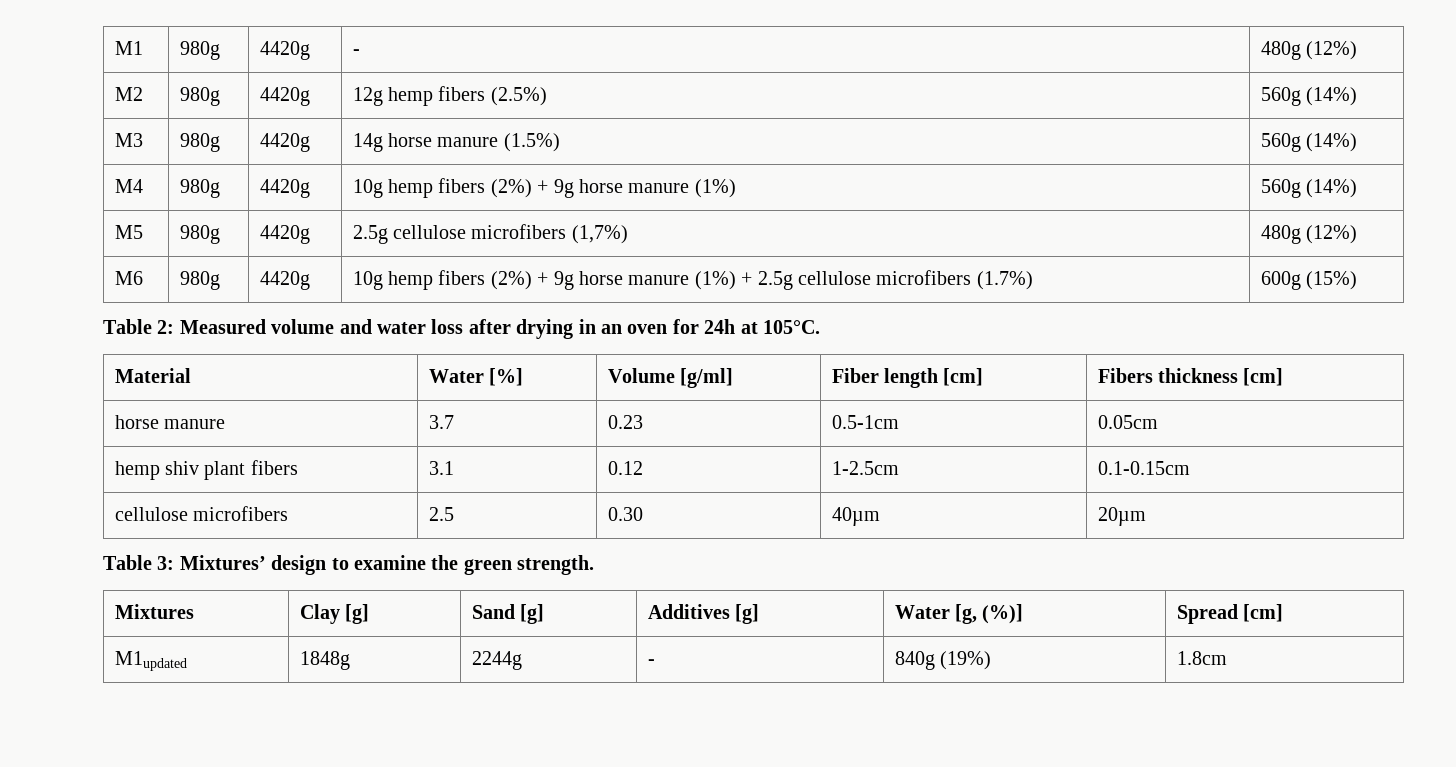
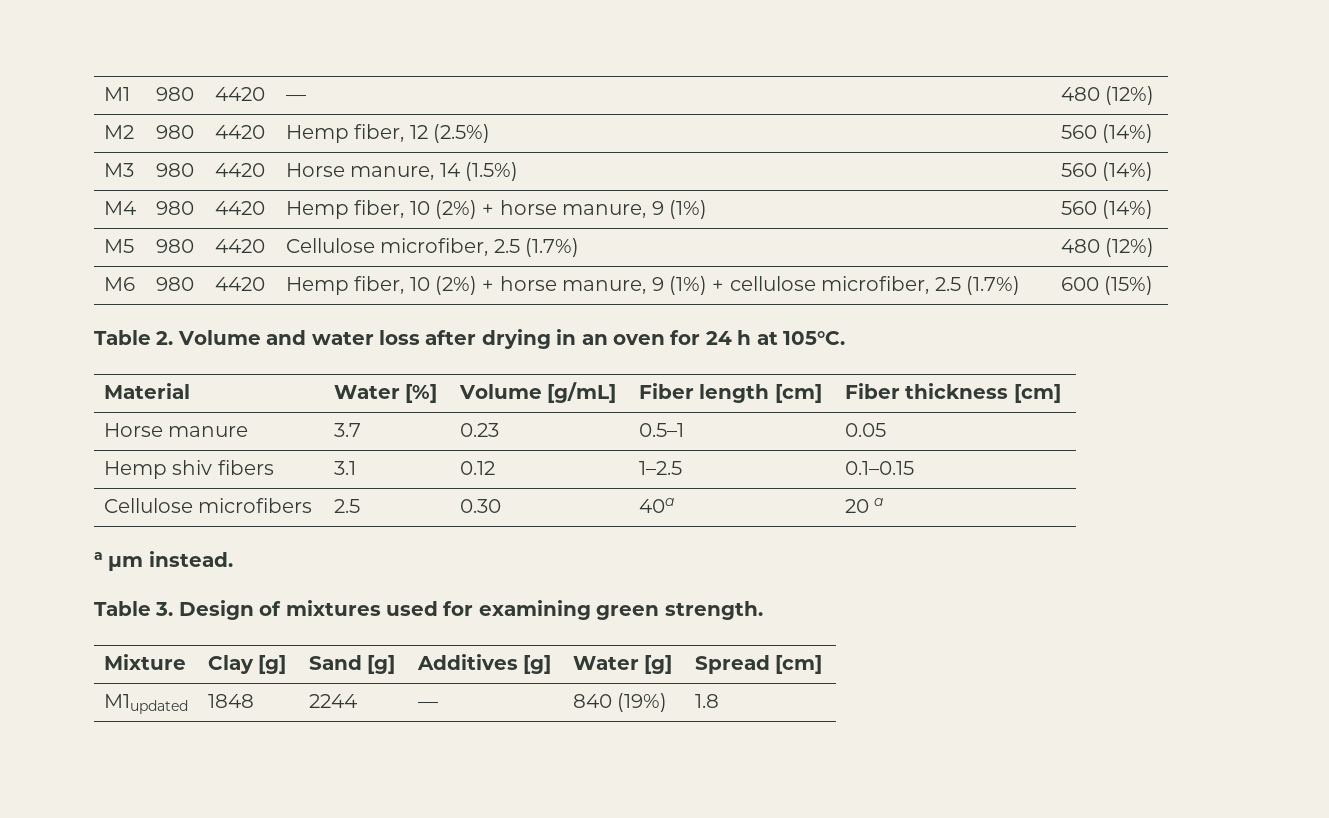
[179,41,220,60] [259,41,310,60] [352,49,360,55] [1260,41,1358,60] [114,87,143,101] [179,87,220,106] [259,87,310,106] [352,86,486,106] 980g | 4420g | - | 480g (12%) // M2 | 980g | 4420g | 12g hemp fibers -> [155,87,194,101] [214,87,265,101] [285,95,306,101] [1060,86,1155,105] [103,125,134,139] [155,125,194,139] [214,125,265,139] [285,124,428,143] 980 | 4420 | — | 480 (12%) // M2 | 980 | 4420 | Hemp fiber, 12
[1260,87,1301,106] 560g -> [1060,125,1097,139] 560
[179,133,220,152] [259,133,310,152] [352,133,499,152] 980g | 4420g | 14g horse manure -> [155,163,194,177] [214,163,265,177] [285,163,460,180] 980 | 4420 | Horse manure, 14
[1260,133,1301,152] 560g -> [1060,163,1097,177] 560
[179,179,220,198] [259,179,310,198] [352,178,690,198] 980g | 4420g | 10g hemp fibers (2%) + 9g horse manure -> [155,201,194,215] [214,201,265,215] [285,200,664,219] 980 | 4420 | Hemp fiber, 10 (2%) + horse manure, 9
[1260,179,1301,198] 560g -> [1060,201,1097,215] 560
[179,225,220,244] [259,225,310,244] [352,224,628,244] [1260,225,1358,244] [114,271,143,285] [179,271,220,290] [259,271,310,290] [352,270,1033,290] [1260,271,1301,290] 980g | 4420g | 2.5g cellulose microfibers (1,7%) | 480g (12%) // M6 | 980g | 4420g | 10g hemp fibers (2%) + 9g horse manure (1%) + 2.5g cellulose microfibers (1.7%) | 600g -> [155,239,194,253] [214,239,265,253] [285,238,580,257] [1060,238,1155,257] [103,277,135,291] [155,277,194,291] [214,277,265,291] [285,276,1021,295] [1060,277,1099,291] 980 | 4420 | Cellulose microfiber, 2.5 (1.7%) | 480 (12%) // M6 | 980 | 4420 | Hemp fiber, 10 (2%) + horse manure, 9 (1%) + cellulose microfiber, 2.5 (1.7%) | 600
[157,319,335,334] 2: Measured volume -> [156,330,261,345] 2. Volume
[704,319,736,334] 24h -> [705,330,752,345] 24 h
[680,368,734,388] [g/ml] -> [547,382,617,403] [g/mL]
[1097,368,1153,383] Fibers -> [844,383,900,399] Fiber
[114,415,159,429] horse -> [103,423,163,437] Horse
[831,415,899,429] [1097,415,1158,429] [114,461,246,480] 0.5-1cm | 0.05cm // hemp shiv plant -> [638,423,684,437] [844,423,886,437] [103,460,213,479] 0.5–1 | 0.05 // Hemp shiv
[831,461,899,475] [1097,461,1190,475] [114,507,188,521] 1-2.5cm | 0.1-0.15cm // cellulose -> [638,461,682,475] [844,461,914,475] [103,498,193,513] 1–2.5 | 0.1–0.15 // Cellulose
[831,507,880,526] [1097,507,1146,526] [103,555,459,575] 40µm | 20µm // Table 3: Mixtures’ design to examine the -> [638,498,674,513] [844,498,884,513] [94,551,233,571] [94,600,591,620] 40a | 20 a // a µm instead. // Table 3. Design of mixtures used for examining
[114,604,194,619] Mixtures -> [103,654,186,670] Mixture
[955,604,1024,624] [g, (%)] -> [644,655,673,674] [g]
[299,651,350,670] [471,651,522,670] [647,659,655,665] [894,651,935,670] 1848g | 2244g | - | 840g -> [207,694,254,708] [308,694,357,708] [417,702,438,708] [572,694,612,708] 1848 | 2244 | — | 840
[1176,651,1227,665] 1.8cm -> [694,694,719,708] 1.8

